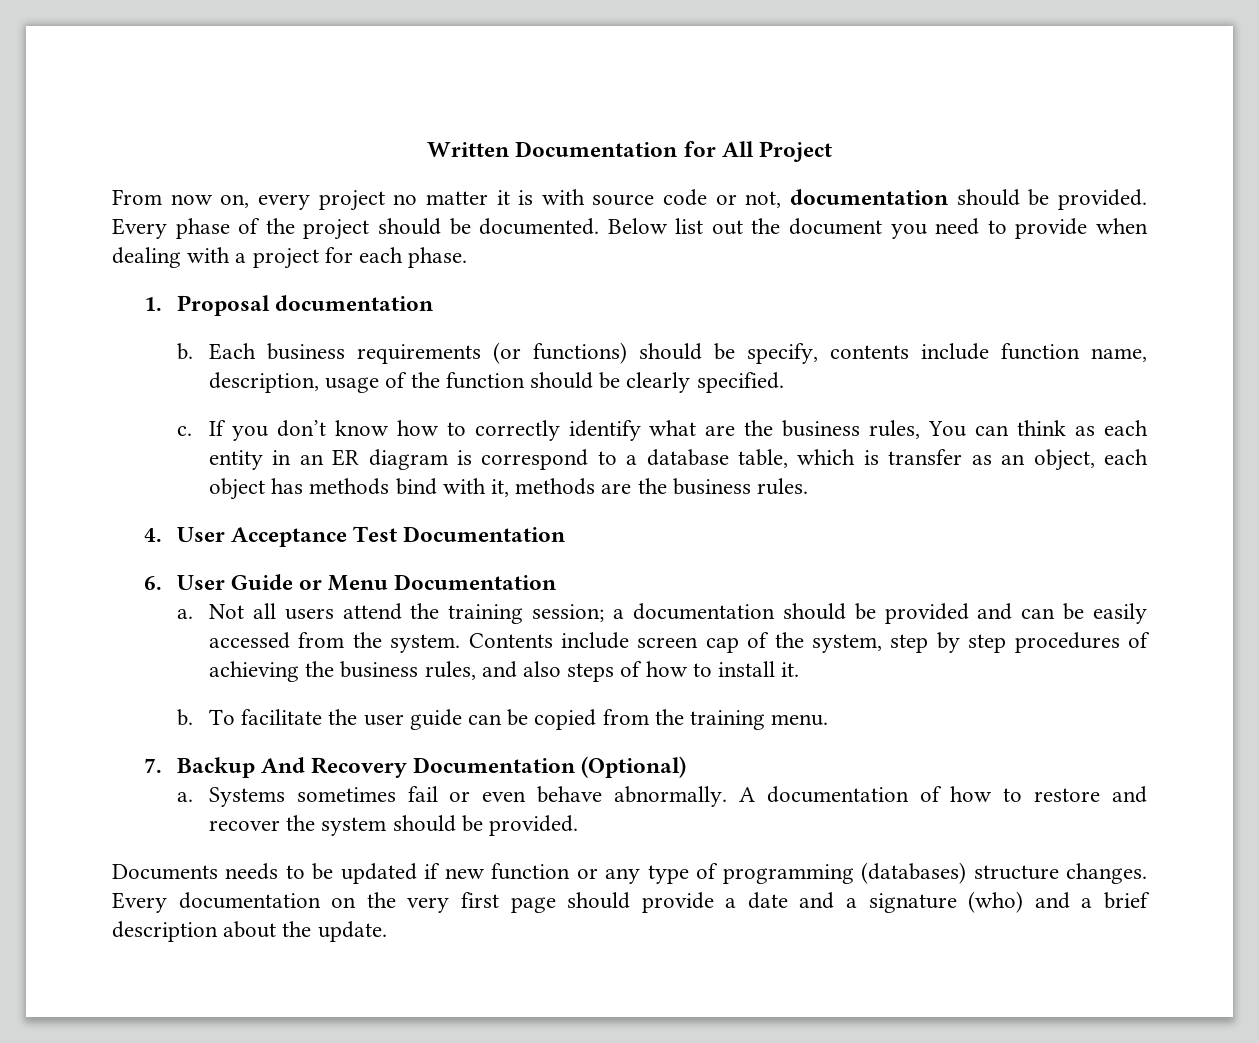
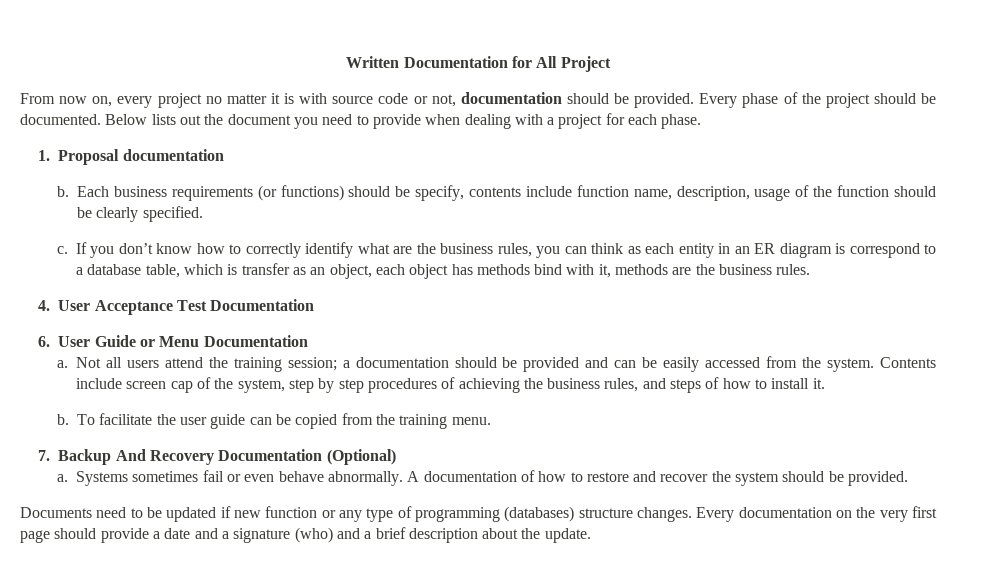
[675,218,704,234] list -> [151,114,176,125] lists
[928,421,967,437] You -> [536,246,561,258] you
[522,661,561,677] also -> (666, 383) none
[225,863,279,880] needs -> [96,507,127,518] need

